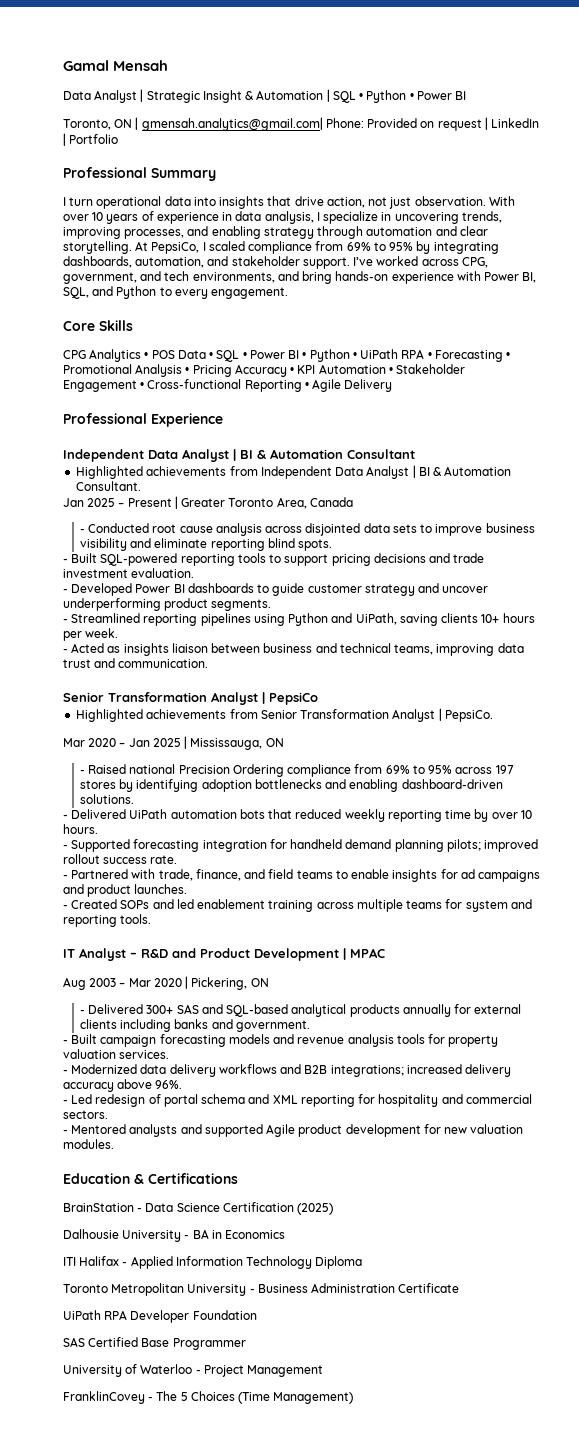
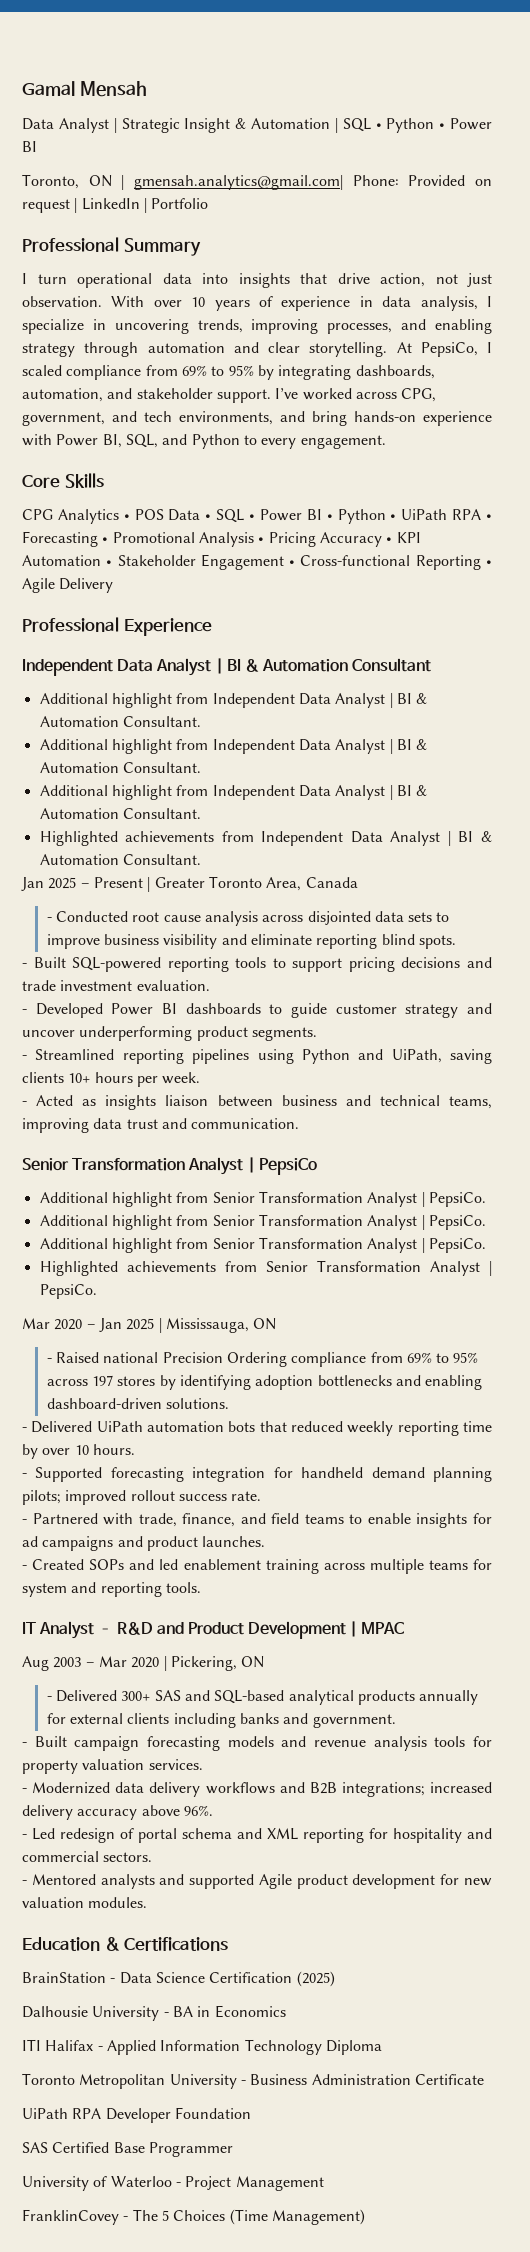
(415, 454) none -> [39,693,428,708] [39,716,201,727] [39,739,428,754] [39,762,201,773] [39,785,428,800] [39,808,201,819] // Additional highlight from Independent Data Analyst | BI & Automation Consultant. // Additional highlight from Independent Data Analyst | BI & Automation Consultant. // Additional highlight from Independent Data Analyst | BI & Automation Consultant.
(318, 698) none -> [39,1191,486,1207] [39,1214,486,1230] [39,1237,486,1253] // Additional highlight from Senior Transformation Analyst | PepsiCo. // Additional highlight from Senior Transformation Analyst | PepsiCo. // Additional highlight from Senior Transformation Analyst | PepsiCo.

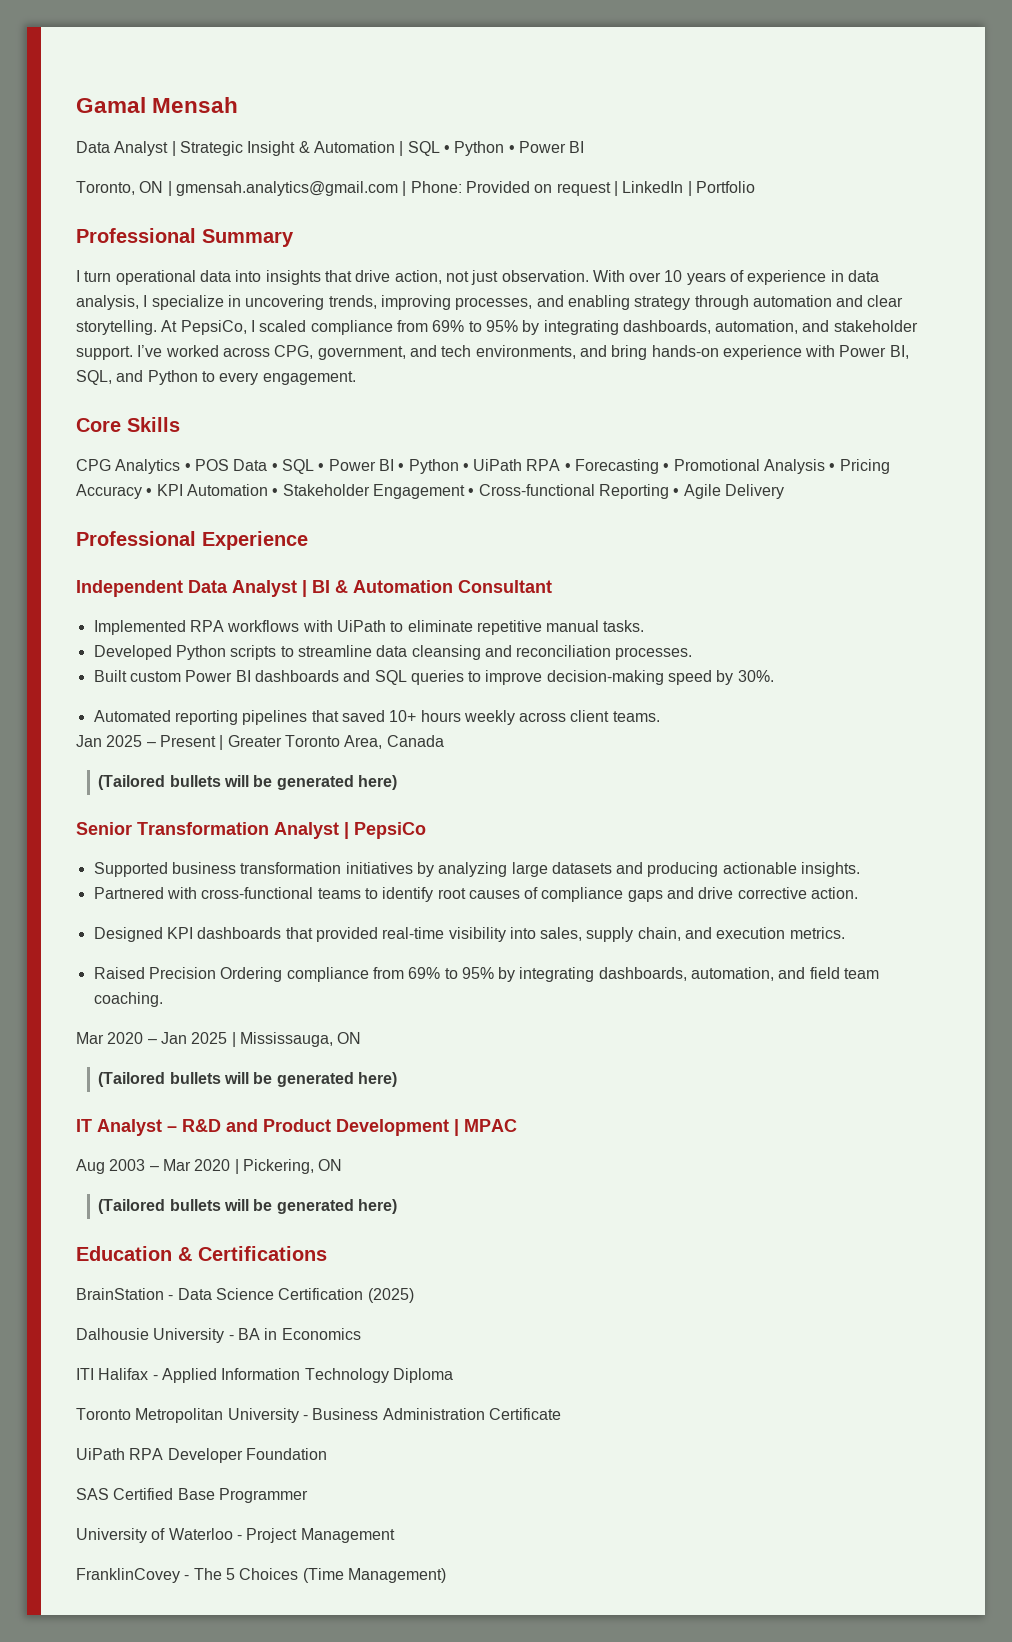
[133,175,343,190] gmensah.analytics@gmail.com| -> [175,181,407,196] gmensah.analytics@gmail.com |
[39,693,428,708] [39,716,201,727] [39,739,428,754] [39,762,201,773] [39,785,428,800] [39,808,201,819] [39,831,493,846] [39,854,201,865] Additional highlight from Independent Data Analyst | BI & Automation Consultant. // Additional highlight from Independent Data Analyst | BI & Automation Consultant. // Additional highlight from Independent Data Analyst | BI & Automation Consultant. // Highlighted achievements from Independent Data Analyst | BI & Automation Consultant. -> [93,620,645,635] [93,645,693,660] [93,670,774,685] [93,710,660,725] Implemented RPA workflows with UiPath to eliminate repetitive manual tasks. // Developed Python scripts to streamline data cleansing and reconciliation processes. // Built custom Power BI dashboards and SQL queries to improve decision-making speed by 30%. // Automated reporting pipelines that saved 10+ hours weekly across client teams.
[46,911,450,926] [46,934,456,949] [22,957,492,972] [22,980,210,991] [22,1003,493,1018] [22,1026,317,1041] [22,1049,492,1064] [22,1072,201,1087] [22,1095,492,1110] [22,1118,300,1133] - Conducted root cause analysis across disjointed data sets to improve business visibility and eliminate reporting blind spots. // - Built SQL-powered reporting tools to support pricing decisions and trade investment evaluation. // - Developed Power BI dashboards to guide customer strategy and uncover underperforming product segments. // - Streamlined reporting pipelines using Python and UiPath, saving clients 10+ hours per week. // - Acted as insights liaison between business and technical teams, improving data trust and communication. -> [98,775,397,790] (Tailored bullets will be generated here)
[39,1191,486,1207] [39,1214,486,1230] [39,1237,486,1253] [39,1260,492,1276] [39,1284,97,1299] Additional highlight from Senior Transformation Analyst | PepsiCo. // Additional highlight from Senior Transformation Analyst | PepsiCo. // Additional highlight from Senior Transformation Analyst | PepsiCo. // Highlighted achievements from Senior Transformation Analyst | PepsiCo. -> [93,862,861,877] [93,887,859,902] [93,927,845,942] [93,967,880,982] [93,992,163,1007] Supported business transformation initiatives by analyzing large datasets and producing actionable insights. // Partnered with cross-functional teams to identify root causes of compliance gaps and drive corrective action. // Designed KPI dashboards that provided real-time visibility into sales, supply chain, and execution metrics. // Raised Precision Ordering compliance from 69% to 95% by integrating dashboards, automation, and field team coaching.
[46,1352,479,1367] [46,1375,483,1390] [46,1398,229,1409] [22,1421,492,1436] [22,1444,135,1459] [22,1467,493,1482] [22,1490,262,1505] [22,1513,493,1528] [22,1536,266,1551] [22,1559,493,1574] [22,1582,201,1597] - Raised national Precision Ordering compliance from 69% to 95% across 197 stores by identifying adoption bottlenecks and enabling dashboard-driven solutions. // - Delivered UiPath automation bots that reduced weekly reporting time by over 10 hours. // - Supported forecasting integration for handheld demand planning pilots; improved rollout success rate. // - Partnered with trade, finance, and field teams to enable insights for ad campaigns and product launches. // - Created SOPs and led enablement training across multiple teams for system and reporting tools. -> [98,1072,397,1087] (Tailored bullets will be generated here)
[46,1690,479,1705] [46,1713,396,1728] [22,1736,493,1751] [22,1759,203,1774] [22,1782,492,1797] [22,1805,213,1820] [22,1828,492,1843] [22,1851,153,1862] [22,1874,492,1889] [22,1897,148,1908] - Delivered 300+ SAS and SQL-based analytical products annually for external clients including banks and government. // - Built campaign forecasting models and revenue analysis tools for property valuation services. // - Modernized data delivery workflows and B2B integrations; increased delivery accuracy above 96%. // - Led redesign of portal schema and XML reporting for hospitality and commercial sectors. // - Mentored analysts and supported Agile product development for new valuation modules. -> [98,1199,397,1214] (Tailored bullets will be generated here)

